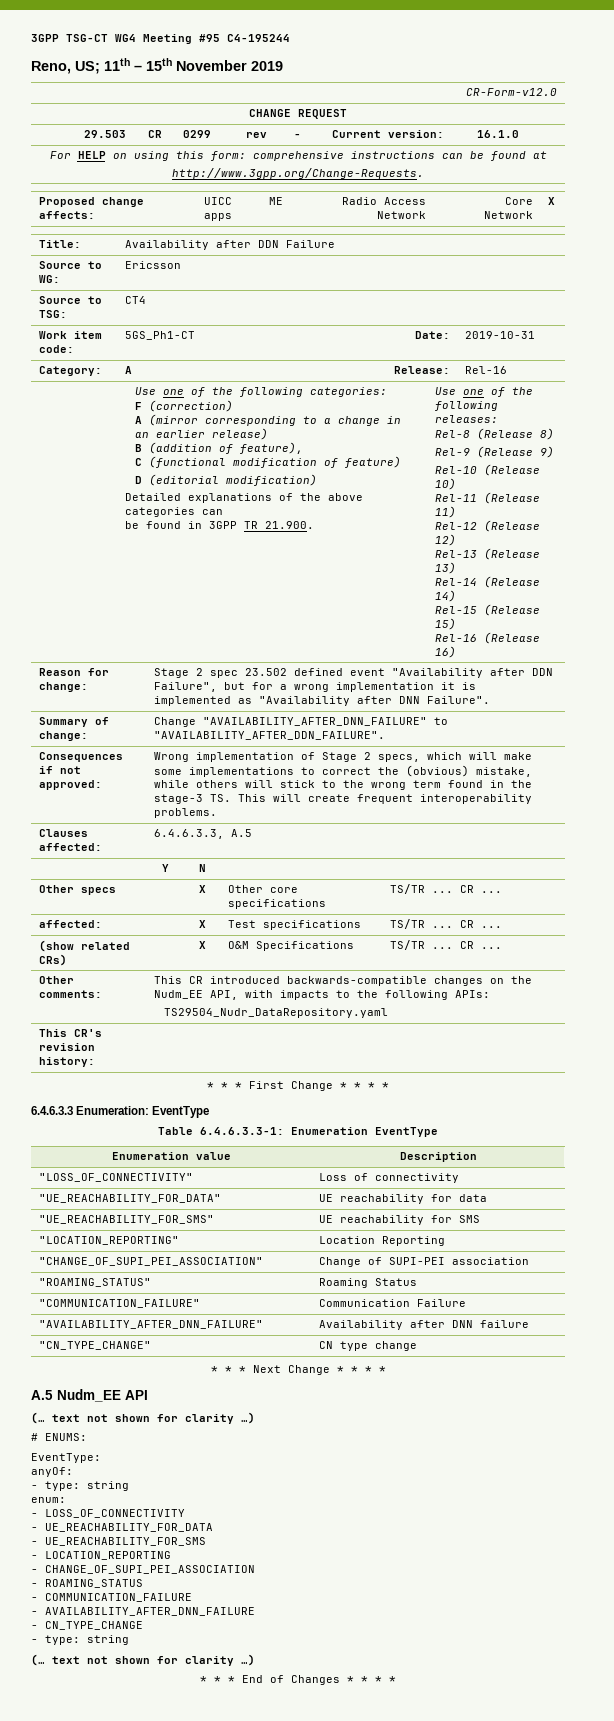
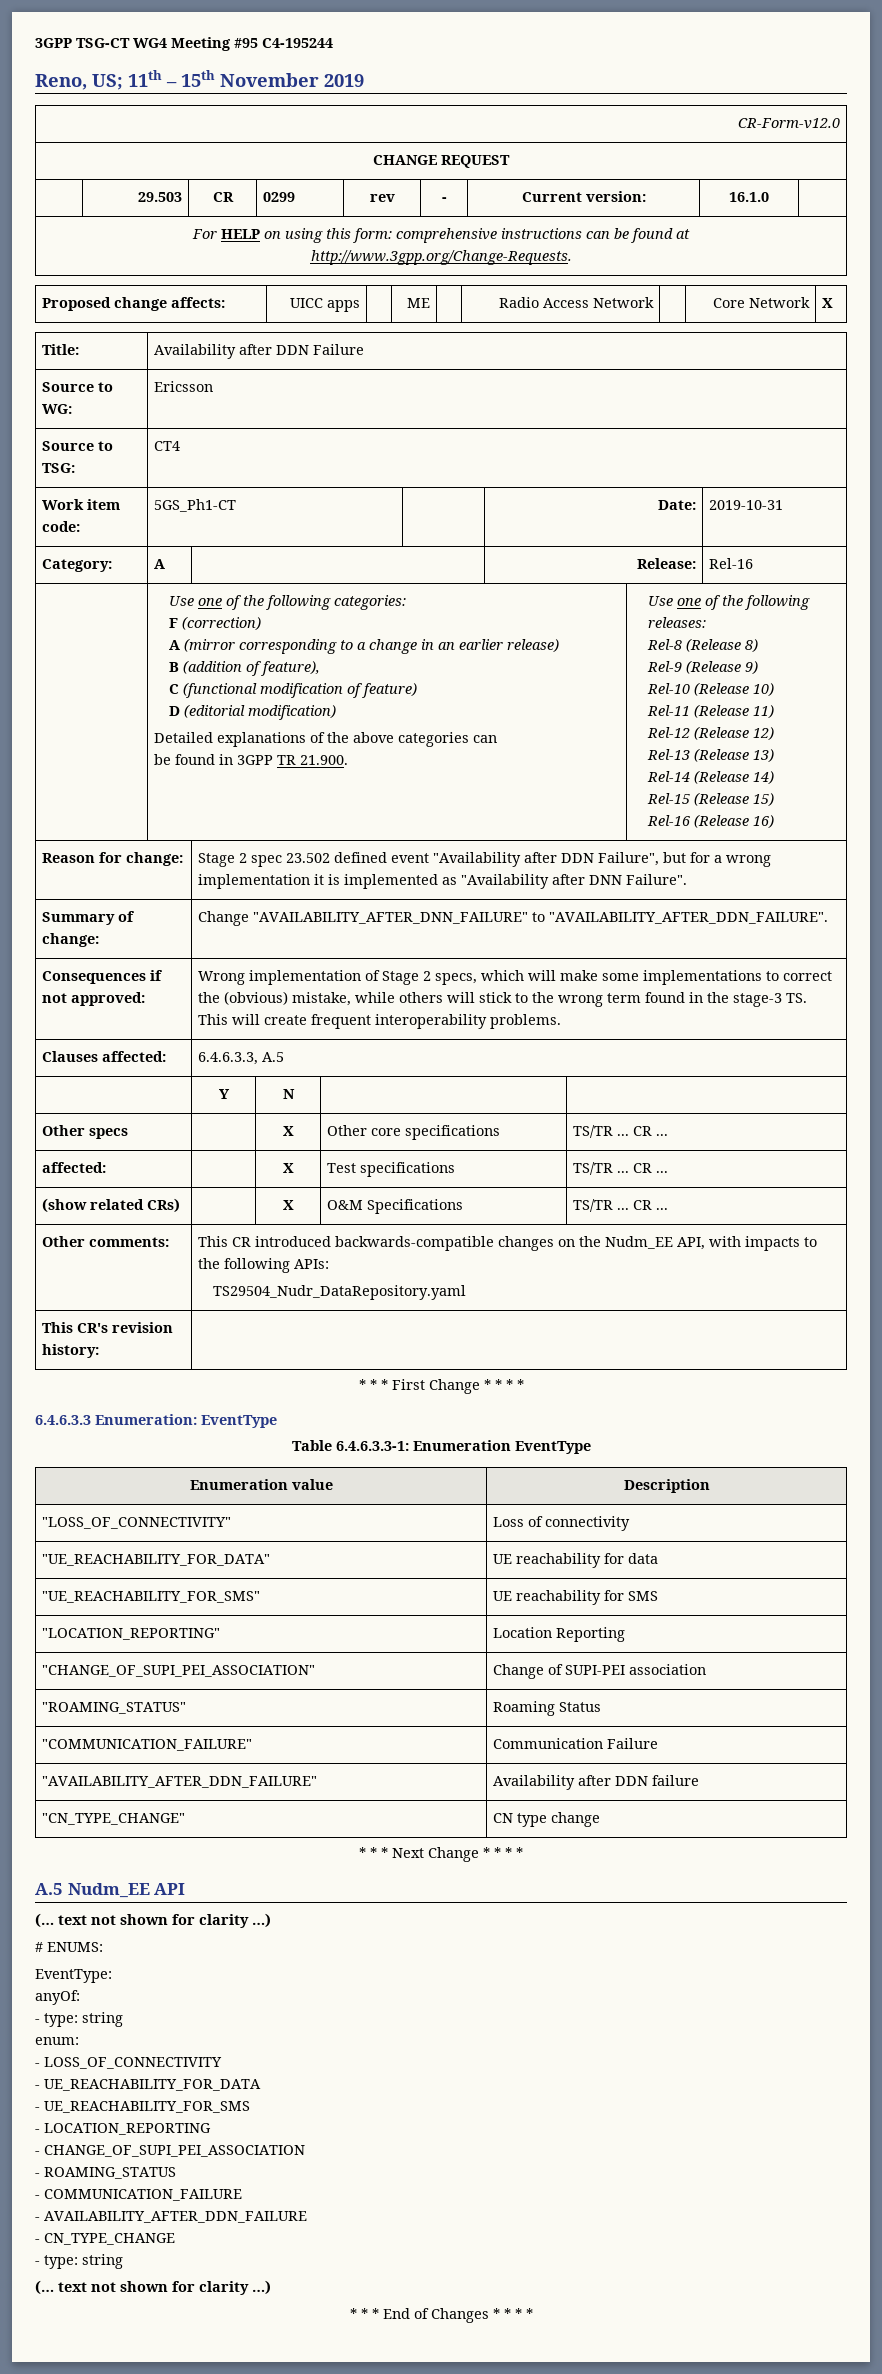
[38,1320,263,1329] [318,1320,473,1330] "AVAILABILITY_AFTER_DNN_FAILURE" | Availability after DNN -> [42,1776,318,1788] [493,1775,649,1790] "AVAILABILITY_AFTER_DDN_FAILURE" | Availability after DDN
[45,1607,255,1616] AVAILABILITY_AFTER_DNN_FAILURE -> [44,2211,307,2223] AVAILABILITY_AFTER_DDN_FAILURE

